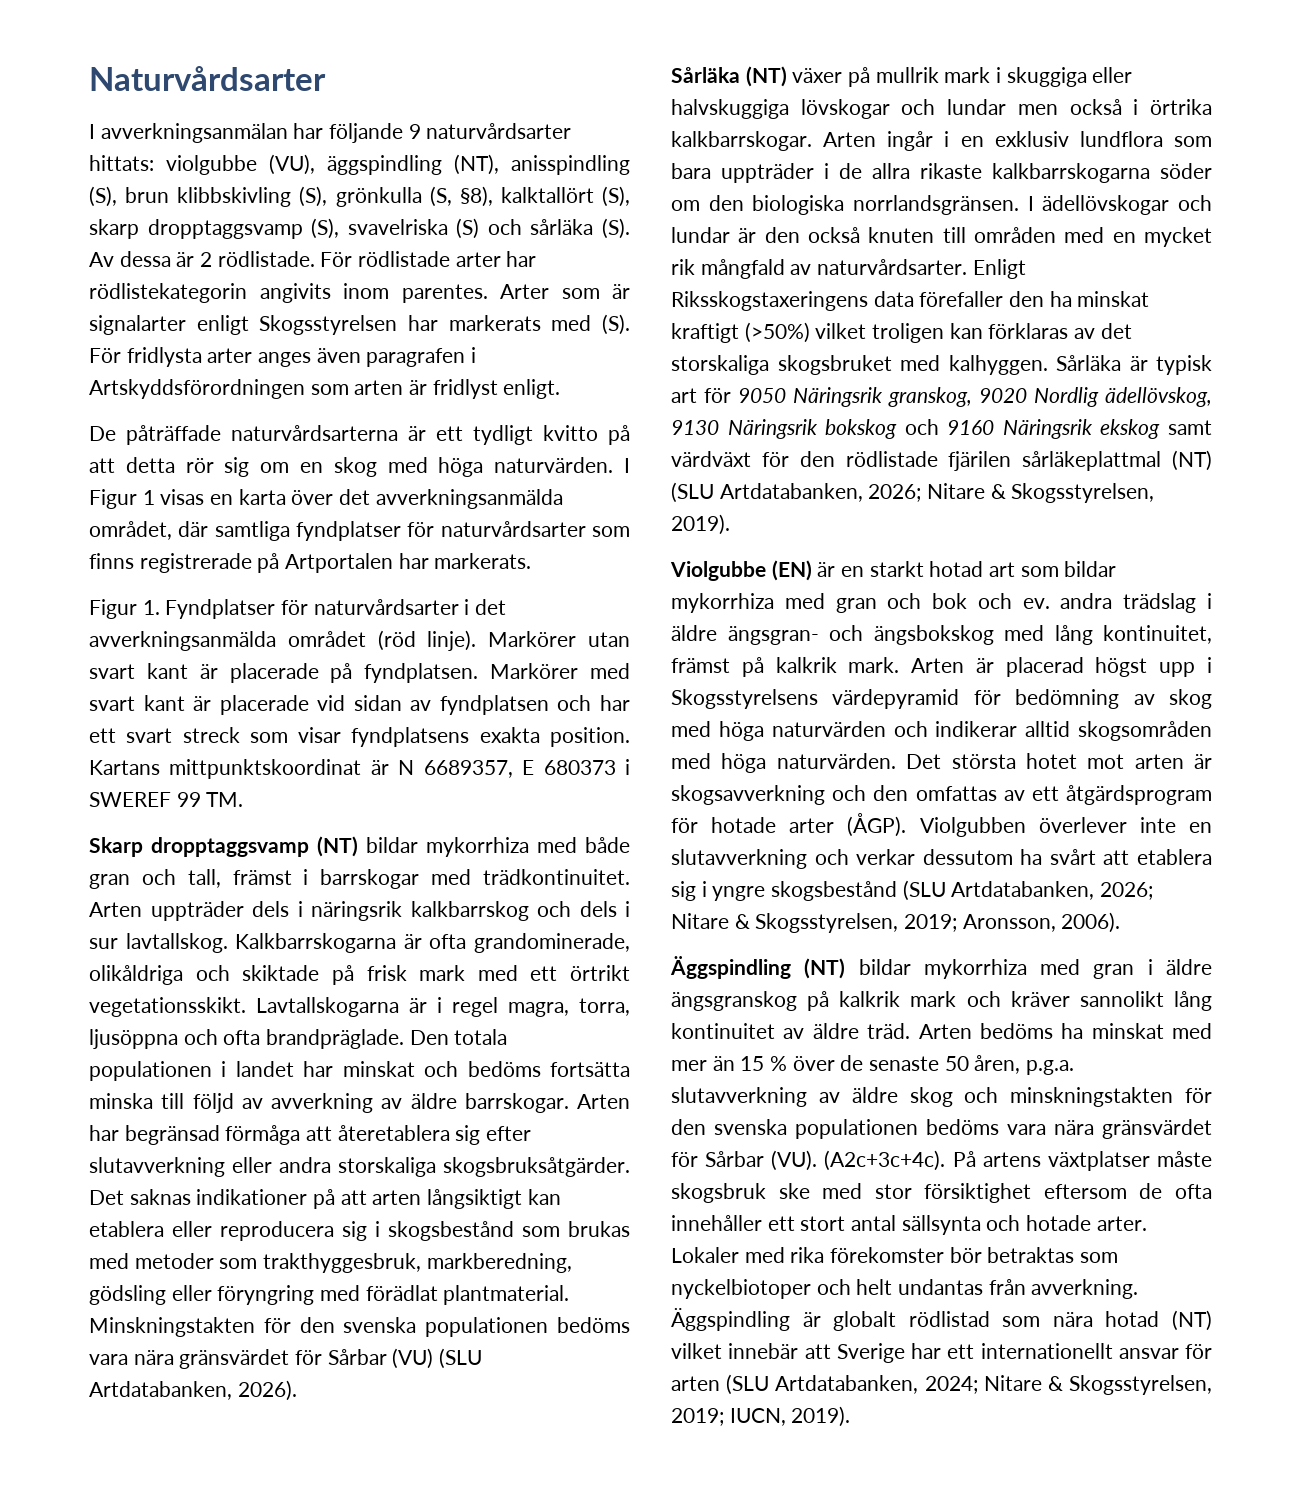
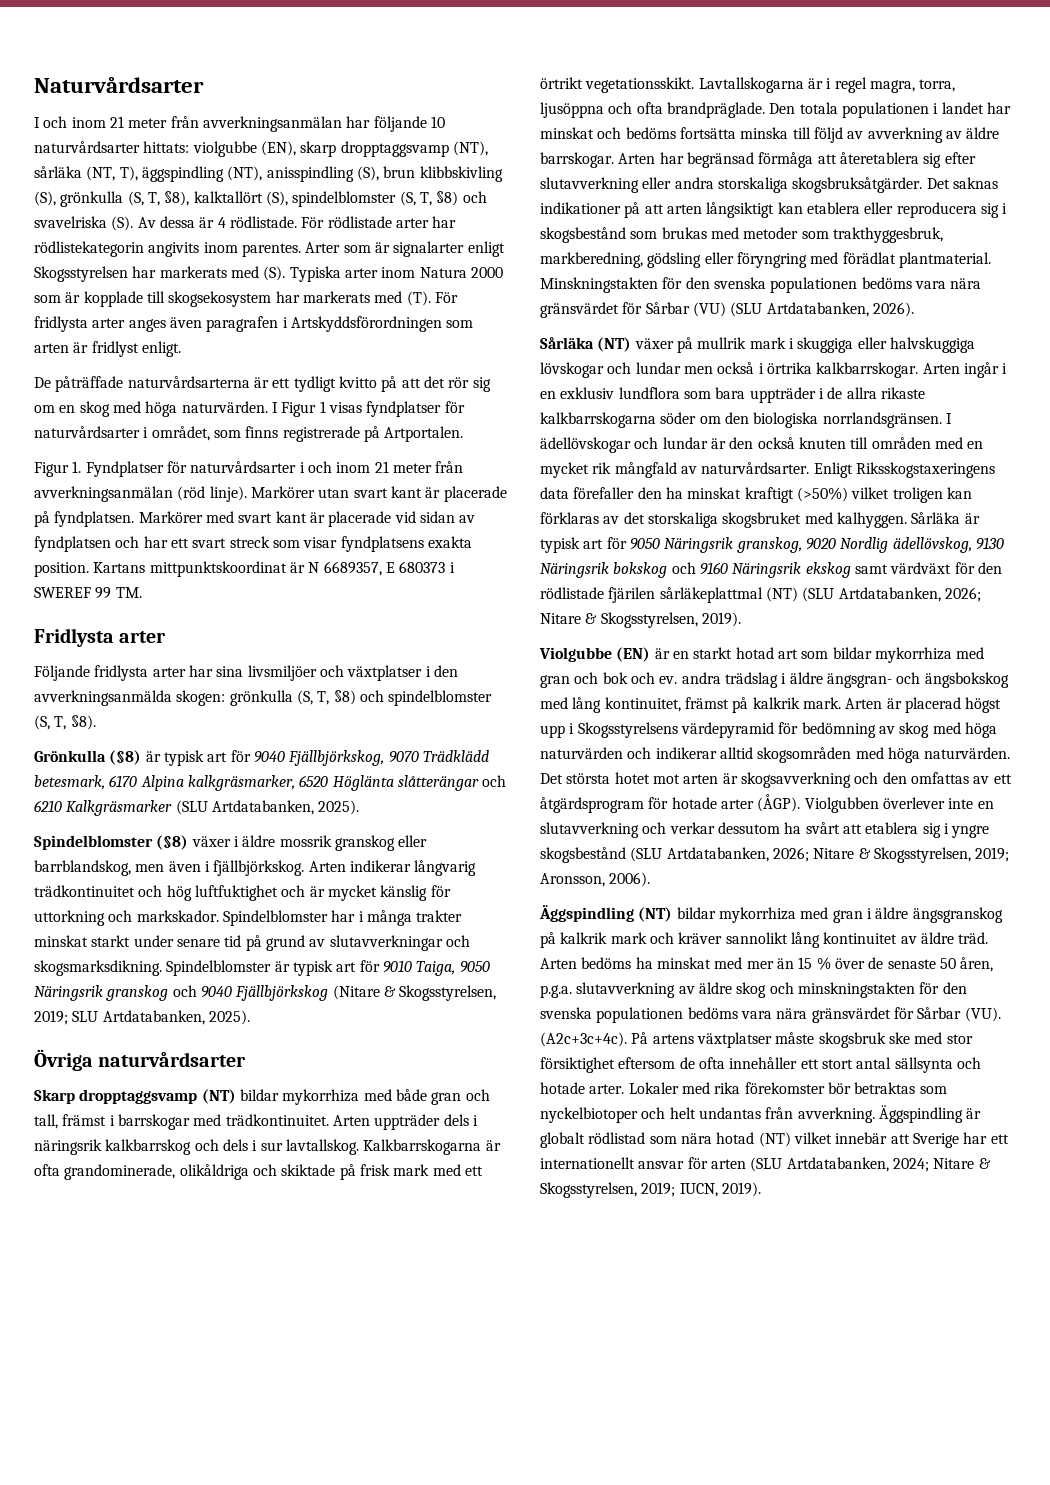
(95, 131) none -> [43,116,199,128] och inom 21 meter från
[408,124,421,139] 9 -> [430,116,445,128] 10
[269,154,315,175] (VU), -> [260,141,488,157] [34,166,138,181] (EN), skarp dropptaggsvamp (NT), sårläka (NT, T),
(452, 196) none -> [147,192,160,206] T,
[89,218,594,239] skarp dropptaggsvamp (S), svavelriska (S) och sårläka -> [292,191,487,207] [34,216,107,228] spindelblomster (S, T, §8) och svavelriska
[200,252,213,267] 2 -> [217,217,226,228] 4
(631, 324) none -> [289,266,503,282] [34,291,431,307] Typiska arter inom Natura 2000 som är kopplade till skogsekosystem har markerats med (T).
[125,457,175,473] detta -> [423,376,445,388] det
[210,489,563,509] [89,521,290,541] en karta över det avverkningsanmälda området, där samtliga -> (362, 407) none
(586, 529) none -> [143,426,210,441] i området,
[285,553,532,573] Artportalen har markerats. -> [384,426,464,442] Artportalen.
[475,599,507,615] [89,631,366,651] det avverkningsanmälda området -> [307,461,464,473] [34,486,173,502] och inom 21 meter från avverkningsanmälan
(244, 799) none -> [34,628,167,647] [34,665,458,681] [34,690,493,706] [34,715,96,730] [34,750,489,766] [34,775,507,791] [34,800,360,816] [34,835,428,851] [34,860,477,876] [34,885,451,901] [34,910,463,926] [34,935,470,951] [34,960,490,976] [34,985,497,1001] [34,1010,250,1025] [34,1049,247,1071] // Fridlysta arter // Följande fridlysta arter har sina livsmiljöer och växtplatser i den avverkningsanmälda skogen: grönkulla (S, T, §8) och spindelblomster (S, T, §8). // Grönkulla (§8) är typisk art för 9040 Fjällbjörkskog, 9070 Trädklädd betesmark, 6170 Alpina kalkgräsmarker, 6520 Höglänta slåtterängar och 6210 Kalkgräsmarker (SLU Artdatabanken, 2025). // Spindelblomster (§8) växer i äldre mossrik granskog eller barrblandskog, men även i fjällbjörkskog. Arten indikerar långvarig trädkontinuitet och hög luftfuktighet och är mycket känslig för uttorkning och markskador. Spindelblomster har i många trakter minskat starkt under senare tid på grund av slutavverkningar och skogsmarksdikning. Spindelblomster är typisk art för 9010 Taiga, 9050 Näringsrik granskog och 9040 Fjällbjörkskog (Nitare & Skogsstyrelsen, 2019; SLU Artdatabanken, 2025). // Övriga naturvårdsarter

